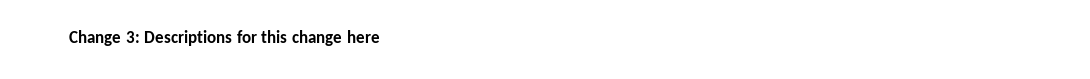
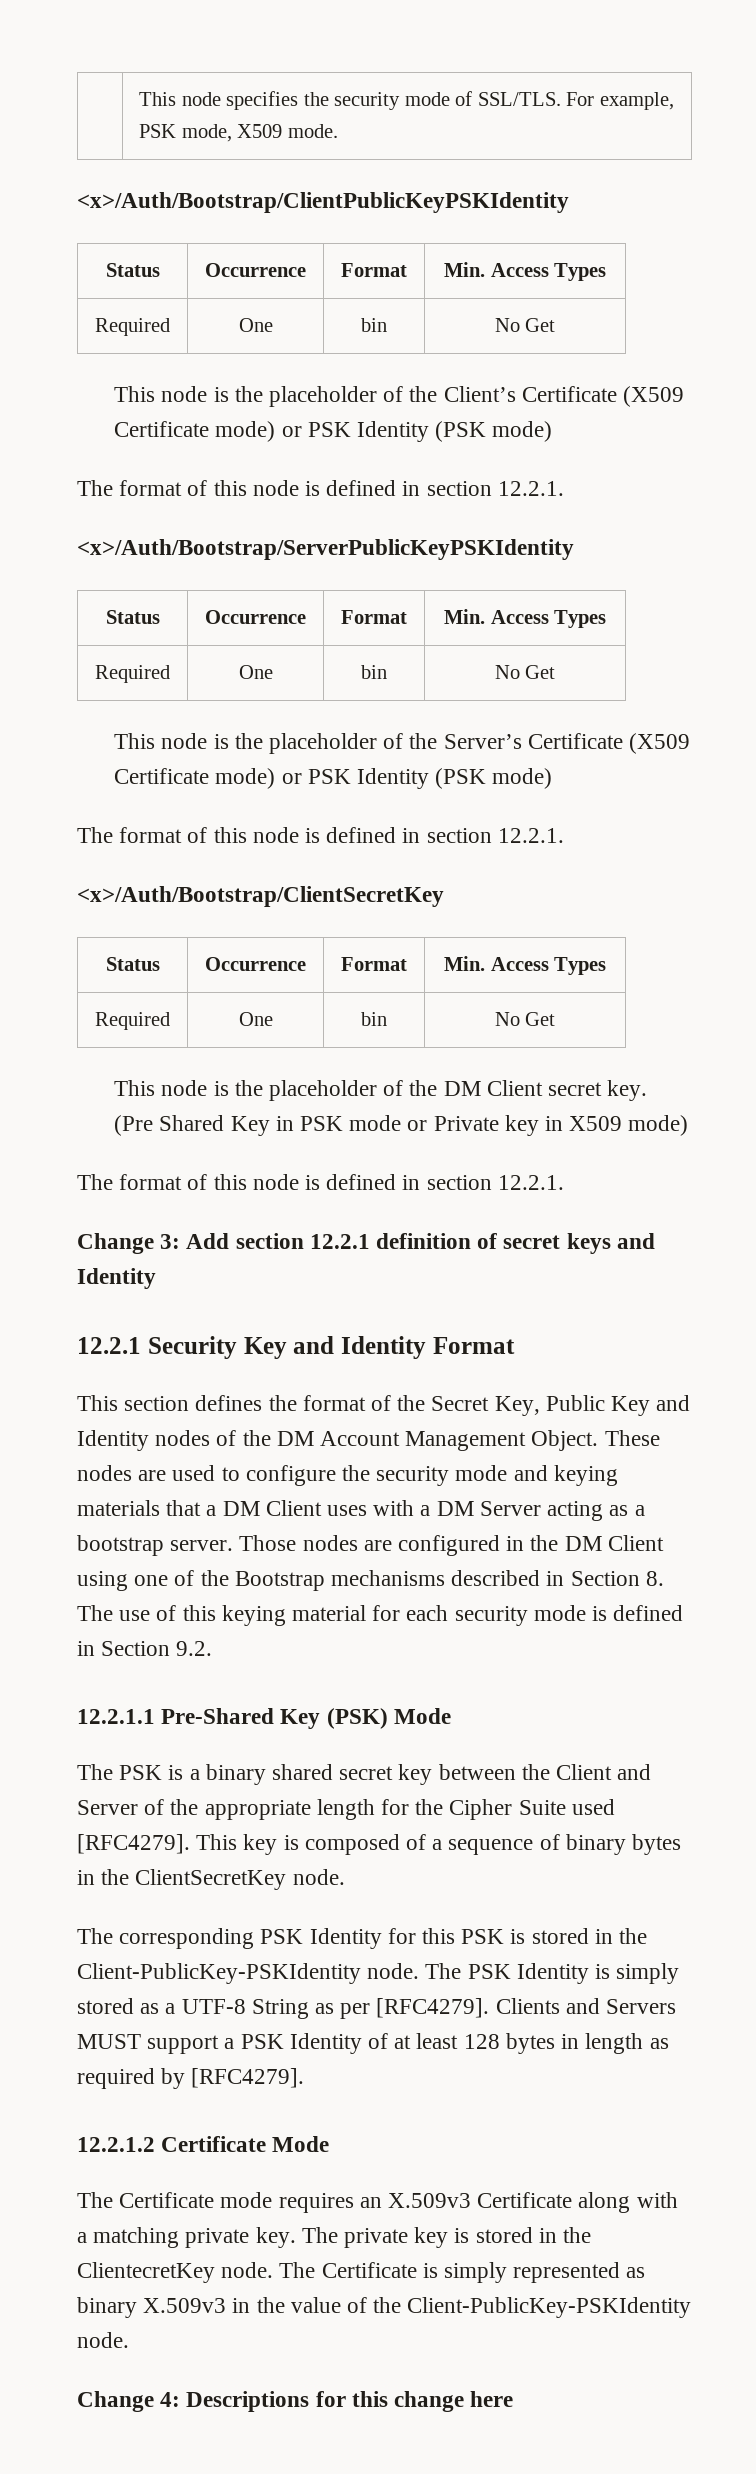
[69,30,140,46] Change 3: -> [139,91,674,110] [139,124,338,142] [77,192,569,213] [105,263,160,277] [205,263,306,277] [341,263,407,277] [443,262,607,281] [95,318,170,336] [238,318,273,332] [361,318,387,332] [494,318,556,332] [114,386,685,407] [114,421,553,442] [77,480,564,496] [77,539,574,560] [105,610,160,624] [205,610,306,624] [341,610,407,624] [443,609,607,628] [95,665,170,683] [238,665,273,679] [361,665,387,679] [494,665,556,679] [114,733,691,754] [114,768,553,789] [77,827,564,843] [77,886,444,907] [105,957,160,971] [205,957,306,971] [341,957,407,971] [443,956,607,975] [95,1012,170,1030] [238,1012,273,1026] [361,1012,387,1026] [494,1012,556,1026] [114,1080,648,1101] [114,1115,689,1136] [77,1174,564,1190] [77,1233,655,1254] [77,1268,156,1289] [77,1336,515,1359] [77,1395,691,1416] [77,1430,660,1451] [77,1465,618,1486] [77,1500,645,1521] [77,1535,664,1556] [77,1570,664,1591] [77,1605,684,1626] [77,1641,213,1656] [77,1708,451,1729] [77,1764,652,1785] [77,1799,615,1820] [77,1834,682,1855] [77,1869,345,1890] [77,1928,648,1949] [77,1963,680,1984] [77,1998,677,2019] [77,2033,669,2054] [77,2068,305,2089] [77,2136,330,2152] [77,2192,678,2213] [77,2227,592,2248] [77,2262,646,2283] [77,2297,692,2318] [77,2332,129,2348] [77,2391,181,2412] | This node specifies the security mode of SSL/TLS. For example, PSK mode, X509 mode. // <x>/Auth/Bootstrap/ClientPublicKeyPSKIdentity // Status | Occurrence | Format | Min. Access Types // Required | One | bin | No Get // This node is the placeholder of the Client’s Certificate (X509 Certificate mode) or PSK Identity (PSK mode) // The format of this node is defined in section 12.2.1. // <x>/Auth/Bootstrap/ServerPublicKeyPSKIdentity // Status | Occurrence | Format | Min. Access Types // Required | One | bin | No Get // This node is the placeholder of the Server’s Certificate (X509 Certificate mode) or PSK Identity (PSK mode) // The format of this node is defined in section 12.2.1. // <x>/Auth/Bootstrap/ClientSecretKey // Status | Occurrence | Format | Min. Access Types // Required | One | bin | No Get // This node is the placeholder of the DM Client secret key. (Pre Shared Key in PSK mode or Private key in X509 mode) // The format of this node is defined in section 12.2.1. // Change 3: Add section 12.2.1 definition of secret keys and Identity // 12.2.1 Security Key and Identity Format // This section defines the format of the Secret Key, Public Key and Identity nodes of the DM Account Management Object. These nodes are used to configure the security mode and keying materials that a DM Client uses with a DM Server acting as a bootstrap server. Those nodes are configured in the DM Client using one of the Bootstrap mechanisms described in Section 8. The use of this keying material for each security mode is defined in Section 9.2. // 12.2.1.1 Pre-Shared Key (PSK) Mode // The PSK is a binary shared secret key between the Client and Server of the appropriate length for the Cipher Suite used [RFC4279]. This key is composed of a sequence of binary bytes in the ClientSecretKey node. // The corresponding PSK Identity for this PSK is stored in the Client-PublicKey-PSKIdentity node. The PSK Identity is simply stored as a UTF-8 String as per [RFC4279]. Clients and Servers MUST support a PSK Identity of at least 128 bytes in length as required by [RFC4279]. // 12.2.1.2 Certificate Mode // The Certificate mode requires an X.509v3 Certificate along with a matching private key. The private key is stored in the ClientecretKey node. The Certificate is simply represented as binary X.509v3 in the value of the Client-PublicKey-PSKIdentity node. // Change 4:

